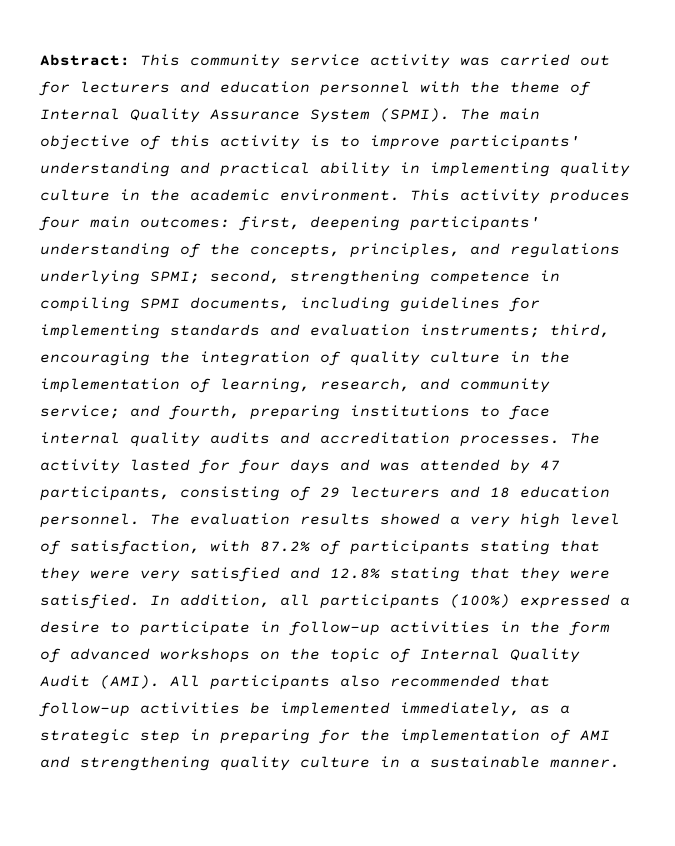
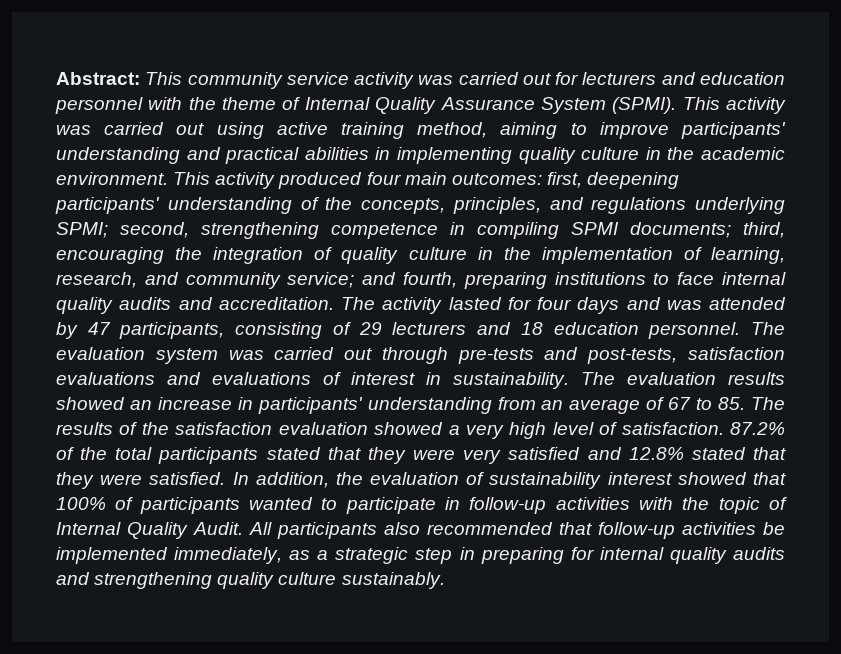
[460,108,540,120] [40,135,330,150] The main objective of this activity is -> [682,97,787,114] [56,122,558,139] This activity was carried out using active training method, aiming
[320,162,390,177] ability -> [304,147,369,160] abilities
[550,189,630,204] produces -> [278,172,363,189] produced
[190,297,540,312] [40,324,540,339] documents, including guidelines for implementing standards and evaluation instruments; -> [630,222,731,238] documents;
[320,432,560,447] accreditation processes. -> [218,297,334,310] accreditation.
[300,513,370,525] results -> [155,347,785,364] [56,372,785,389] [56,397,785,414] [56,422,368,435] system was carried out through pre-tests and post-tests, satisfaction evaluations and evaluations of interest in sustainability. The evaluation results showed an increase in participants' understanding from an average of 67 to 85. The results of the satisfaction evaluation
[70,540,550,555] satisfaction, with 87.2% of participants stating -> [621,422,785,435] [56,447,321,464] satisfaction. 87.2% of the total participants stated
[390,567,460,582] stating -> [691,447,746,460] stated
[280,594,630,609] [40,621,100,633] all participants (100%) expressed a desire -> [335,472,787,489] [56,497,313,514] the evaluation of sustainability interest showed that 100% of participants wanted
[500,621,610,636] [40,648,280,663] in the form of advanced workshops on -> [638,497,673,510] with
[40,675,160,689] Audit (AMI). -> [193,522,243,535] Audit.
[360,729,610,744] [40,756,620,771] the implementation of AMI and strengthening quality culture in a sustainable manner. -> [599,547,786,564] [56,572,445,589] internal quality audits and strengthening quality culture sustainably.

